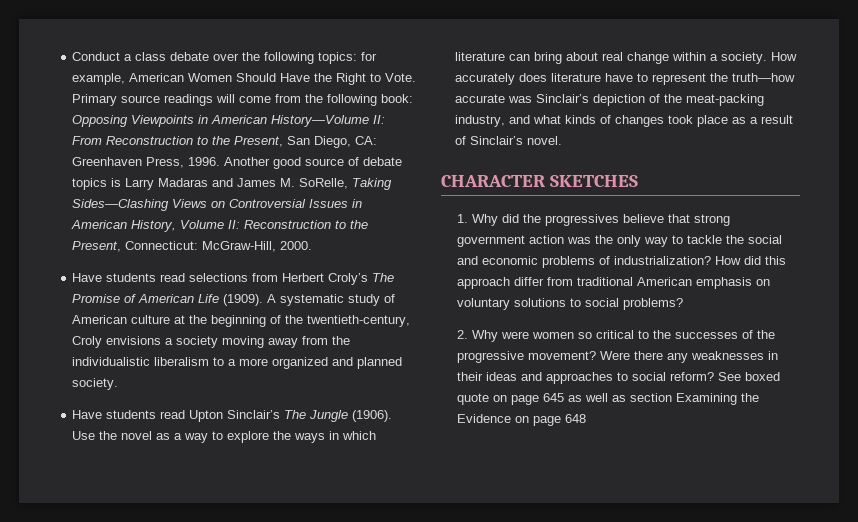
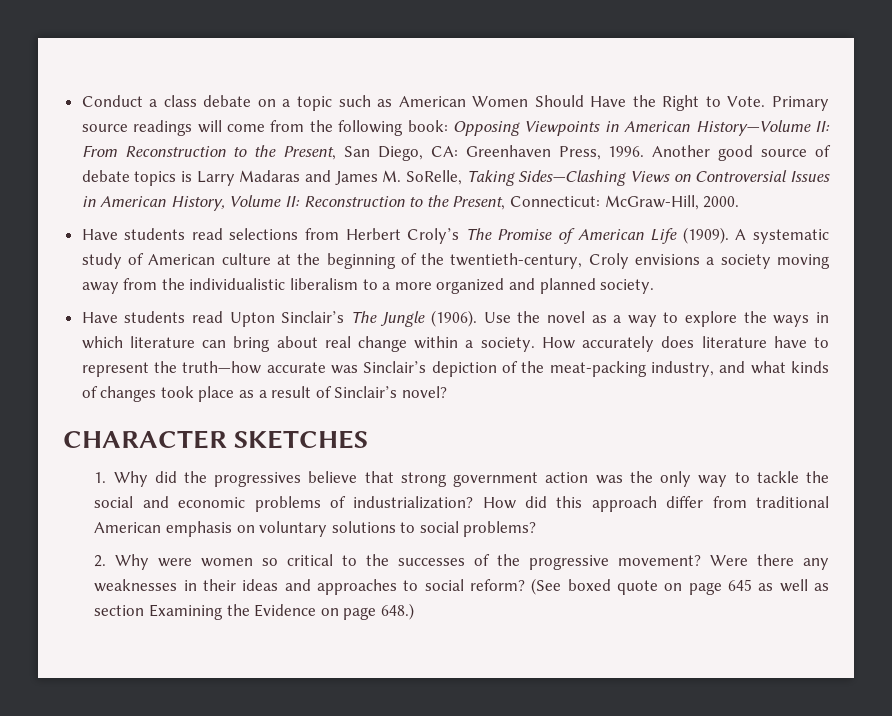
[213,52,378,64] [72,73,126,85] over the following topics: for example, -> [257,95,393,111] on a topic such as
[527,136,563,145] novel. -> [402,386,448,398] novel?
[717,372,741,381] See -> [531,578,562,595] (See
[564,414,586,423] 648 -> [380,603,414,620] 648.)

